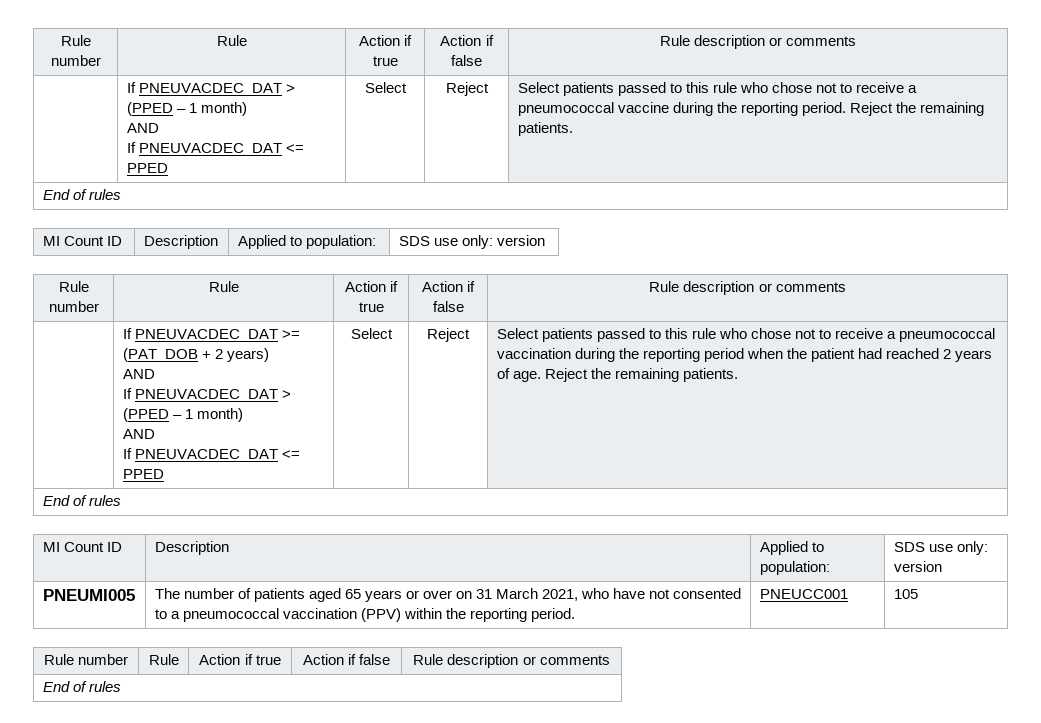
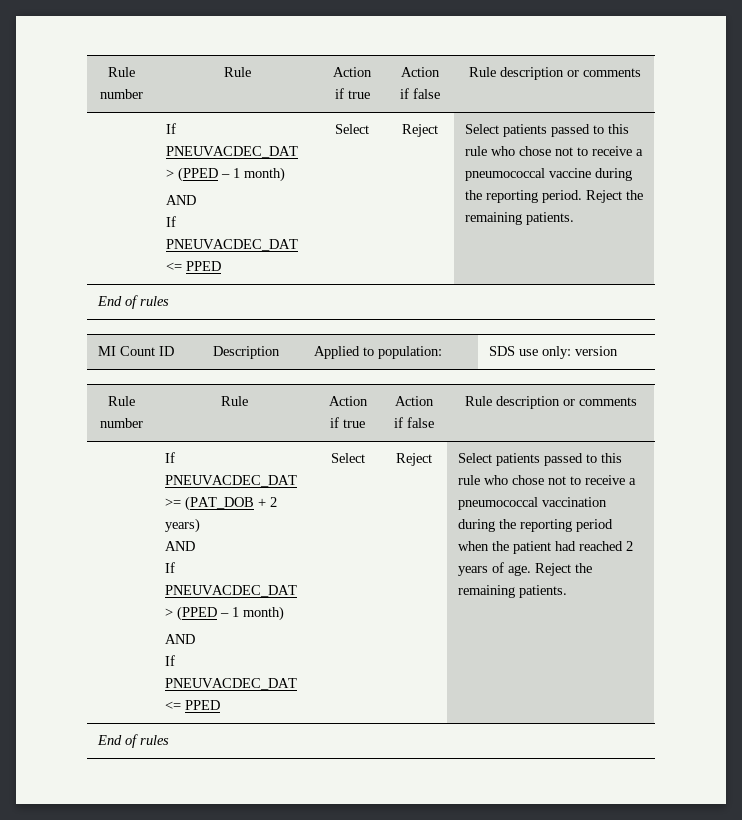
[42,542,122,552] [154,541,229,555] [759,541,824,555] [759,561,830,575] [893,541,988,555] [893,561,942,572] [42,589,135,601] [154,588,742,602] [154,608,575,622] [759,589,848,599] [893,589,918,599] [43,654,129,665] [148,654,179,665] [199,654,281,665] [302,654,391,665] [413,654,610,668] [42,681,121,692] // MI Count ID | Description | Applied to population: | SDS use only: version // PNEUMI005 | The number of patients aged 65 years or over on 31 March 2021, who have not consented to a pneumococcal vaccination (PPV) within the reporting period. | PNEUCC001 | 105 // Rule number | Rule | Action if true | Action if false | Rule description or comments // End of rules -> (170, 740) none

